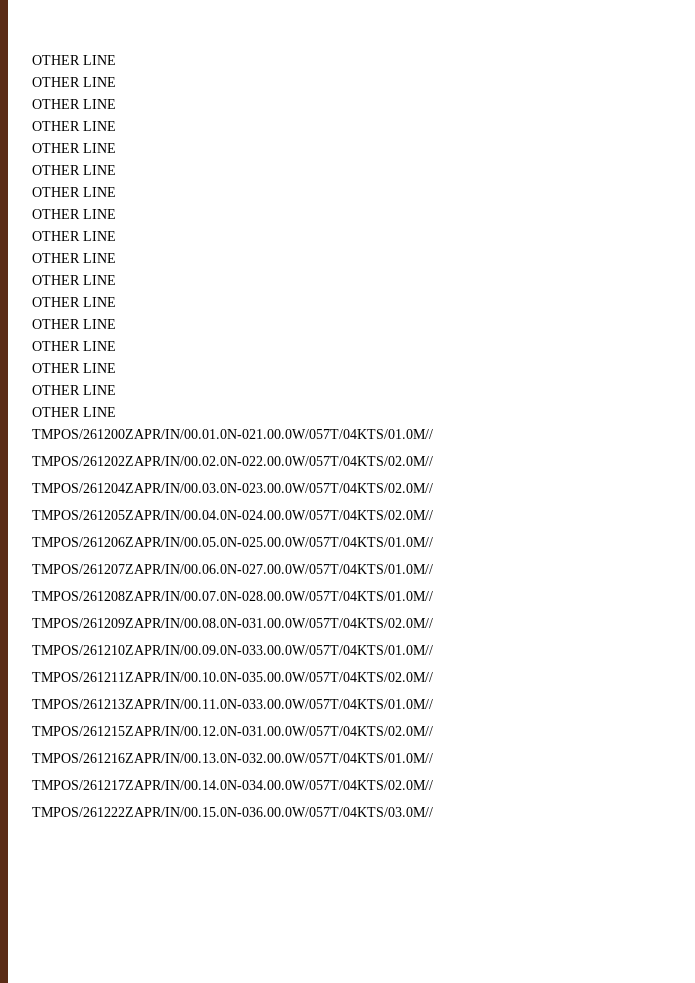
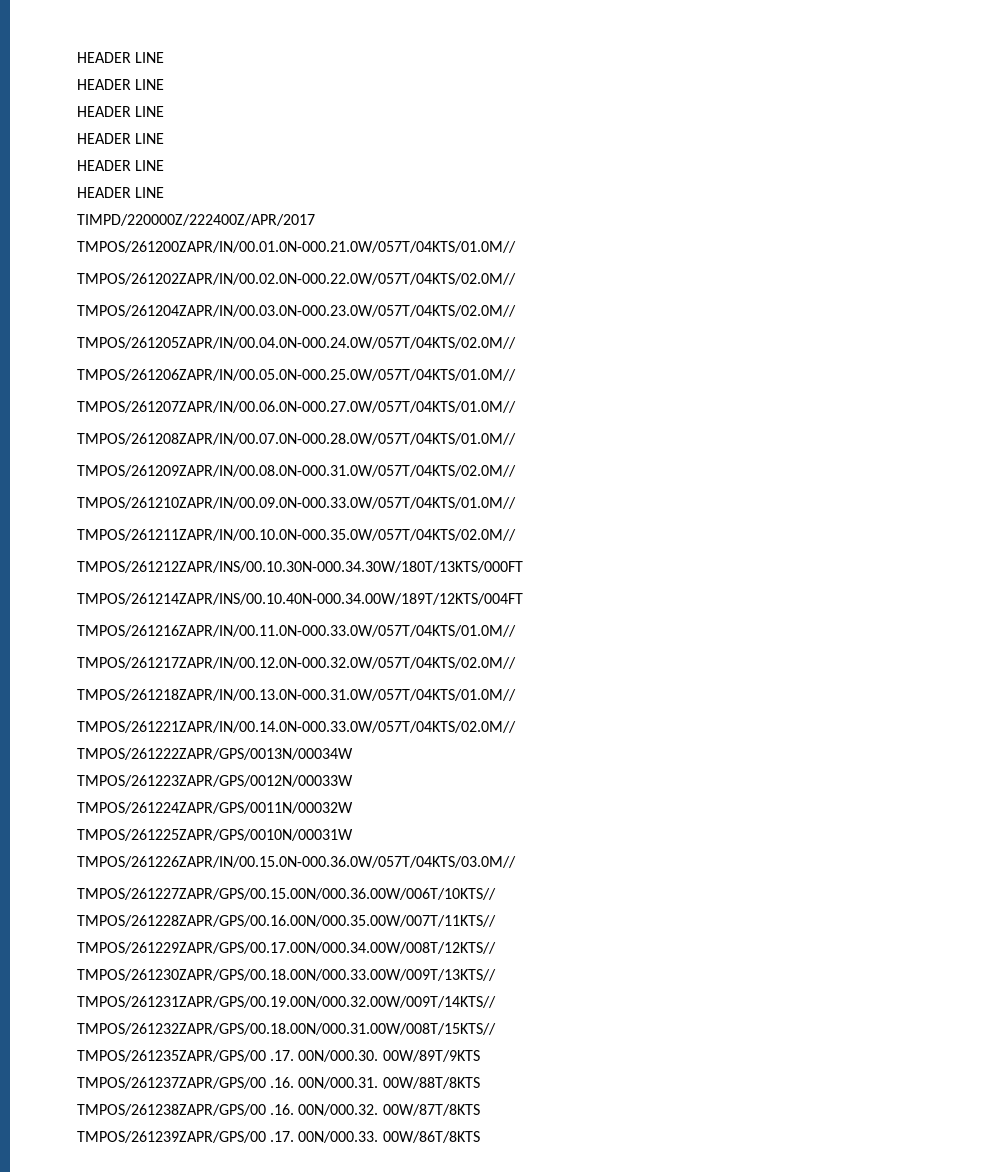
[32,55,116,65] [32,77,116,87] [32,99,116,109] [32,121,116,131] [32,143,116,153] [32,165,116,175] [32,187,116,197] [32,209,116,219] [32,231,116,241] [32,253,116,263] [32,275,116,285] [32,297,116,307] [32,319,116,329] [32,341,116,351] [32,363,116,373] [32,385,116,395] [32,407,116,417] [32,429,433,439] [32,456,433,466] [32,483,433,493] [32,510,433,520] [32,537,433,547] [32,564,433,574] [32,591,433,601] [32,618,433,628] [32,645,433,655] [32,672,433,682] [32,699,433,709] [32,726,433,736] [32,753,433,763] [32,780,433,790] [32,807,433,817] OTHER LINE // OTHER LINE // OTHER LINE // OTHER LINE // OTHER LINE // OTHER LINE // OTHER LINE // OTHER LINE // OTHER LINE // OTHER LINE // OTHER LINE // OTHER LINE // OTHER LINE // OTHER LINE // OTHER LINE // OTHER LINE // OTHER LINE // TMPOS/261200ZAPR/IN/00.01.0N-021.00.0W/057T/04KTS/01.0M// // TMPOS/261202ZAPR/IN/00.02.0N-022.00.0W/057T/04KTS/02.0M// // TMPOS/261204ZAPR/IN/00.03.0N-023.00.0W/057T/04KTS/02.0M// // TMPOS/261205ZAPR/IN/00.04.0N-024.00.0W/057T/04KTS/02.0M// // TMPOS/261206ZAPR/IN/00.05.0N-025.00.0W/057T/04KTS/01.0M// // TMPOS/261207ZAPR/IN/00.06.0N-027.00.0W/057T/04KTS/01.0M// // TMPOS/261208ZAPR/IN/00.07.0N-028.00.0W/057T/04KTS/01.0M// // TMPOS/261209ZAPR/IN/00.08.0N-031.00.0W/057T/04KTS/02.0M// // TMPOS/261210ZAPR/IN/00.09.0N-033.00.0W/057T/04KTS/01.0M// // TMPOS/261211ZAPR/IN/00.10.0N-035.00.0W/057T/04KTS/02.0M// // TMPOS/261213ZAPR/IN/00.11.0N-033.00.0W/057T/04KTS/01.0M// // TMPOS/261215ZAPR/IN/00.12.0N-031.00.0W/057T/04KTS/02.0M// // TMPOS/261216ZAPR/IN/00.13.0N-032.00.0W/057T/04KTS/01.0M// // TMPOS/261217ZAPR/IN/00.14.0N-034.00.0W/057T/04KTS/02.0M// // TMPOS/261222ZAPR/IN/00.15.0N-036.00.0W/057T/04KTS/03.0M// -> [77,52,165,63] [77,79,165,90] [77,106,165,117] [77,133,165,144] [77,160,165,171] [77,187,165,198] [77,214,315,226] [77,241,516,253] [77,273,516,285] [77,305,516,317] [77,337,516,349] [77,369,516,381] [77,401,516,413] [77,433,516,445] [77,465,516,477] [77,497,516,509] [77,529,516,541] [77,561,523,573] [77,593,523,605] [77,625,516,637] [77,657,516,669] [77,689,516,701] [77,721,516,733] [77,748,353,760] [77,775,353,787] [77,802,353,814] [77,829,353,841] [77,856,516,868] [77,888,496,900] [77,915,496,927] [77,942,496,954] [77,969,496,981] [77,996,496,1008] [77,1023,496,1035] [77,1050,480,1062] [77,1077,480,1089] [77,1104,480,1116] [77,1131,480,1143] HEADER LINE // HEADER LINE // HEADER LINE // HEADER LINE // HEADER LINE // HEADER LINE // TIMPD/220000Z/222400Z/APR/2017 // TMPOS/261200ZAPR/IN/00.01.0N-000.21.0W/057T/04KTS/01.0M// // TMPOS/261202ZAPR/IN/00.02.0N-000.22.0W/057T/04KTS/02.0M// // TMPOS/261204ZAPR/IN/00.03.0N-000.23.0W/057T/04KTS/02.0M// // TMPOS/261205ZAPR/IN/00.04.0N-000.24.0W/057T/04KTS/02.0M// // TMPOS/261206ZAPR/IN/00.05.0N-000.25.0W/057T/04KTS/01.0M// // TMPOS/261207ZAPR/IN/00.06.0N-000.27.0W/057T/04KTS/01.0M// // TMPOS/261208ZAPR/IN/00.07.0N-000.28.0W/057T/04KTS/01.0M// // TMPOS/261209ZAPR/IN/00.08.0N-000.31.0W/057T/04KTS/02.0M// // TMPOS/261210ZAPR/IN/00.09.0N-000.33.0W/057T/04KTS/01.0M// // TMPOS/261211ZAPR/IN/00.10.0N-000.35.0W/057T/04KTS/02.0M// // TMPOS/261212ZAPR/INS/00.10.30N-000.34.30W/180T/13KTS/000FT // TMPOS/261214ZAPR/INS/00.10.40N-000.34.00W/189T/12KTS/004FT // TMPOS/261216ZAPR/IN/00.11.0N-000.33.0W/057T/04KTS/01.0M// // TMPOS/261217ZAPR/IN/00.12.0N-000.32.0W/057T/04KTS/02.0M// // TMPOS/261218ZAPR/IN/00.13.0N-000.31.0W/057T/04KTS/01.0M// // TMPOS/261221ZAPR/IN/00.14.0N-000.33.0W/057T/04KTS/02.0M// // TMPOS/261222ZAPR/GPS/0013N/00034W // TMPOS/261223ZAPR/GPS/0012N/00033W // TMPOS/261224ZAPR/GPS/0011N/00032W // TMPOS/261225ZAPR/GPS/0010N/00031W // TMPOS/261226ZAPR/IN/00.15.0N-000.36.0W/057T/04KTS/03.0M// // TMPOS/261227ZAPR/GPS/00.15.00N/000.36.00W/006T/10KTS// // TMPOS/261228ZAPR/GPS/00.16.00N/000.35.00W/007T/11KTS// // TMPOS/261229ZAPR/GPS/00.17.00N/000.34.00W/008T/12KTS// // TMPOS/261230ZAPR/GPS/00.18.00N/000.33.00W/009T/13KTS// // TMPOS/261231ZAPR/GPS/00.19.00N/000.32.00W/009T/14KTS// // TMPOS/261232ZAPR/GPS/00.18.00N/000.31.00W/008T/15KTS// // TMPOS/261235ZAPR/GPS/00 .17. 00N/000.30. 00W/89T/9KTS // TMPOS/261237ZAPR/GPS/00 .16. 00N/000.31. 00W/88T/8KTS // TMPOS/261238ZAPR/GPS/00 .16. 00N/000.32. 00W/87T/8KTS // TMPOS/261239ZAPR/GPS/00 .17. 00N/000.33. 00W/86T/8KTS

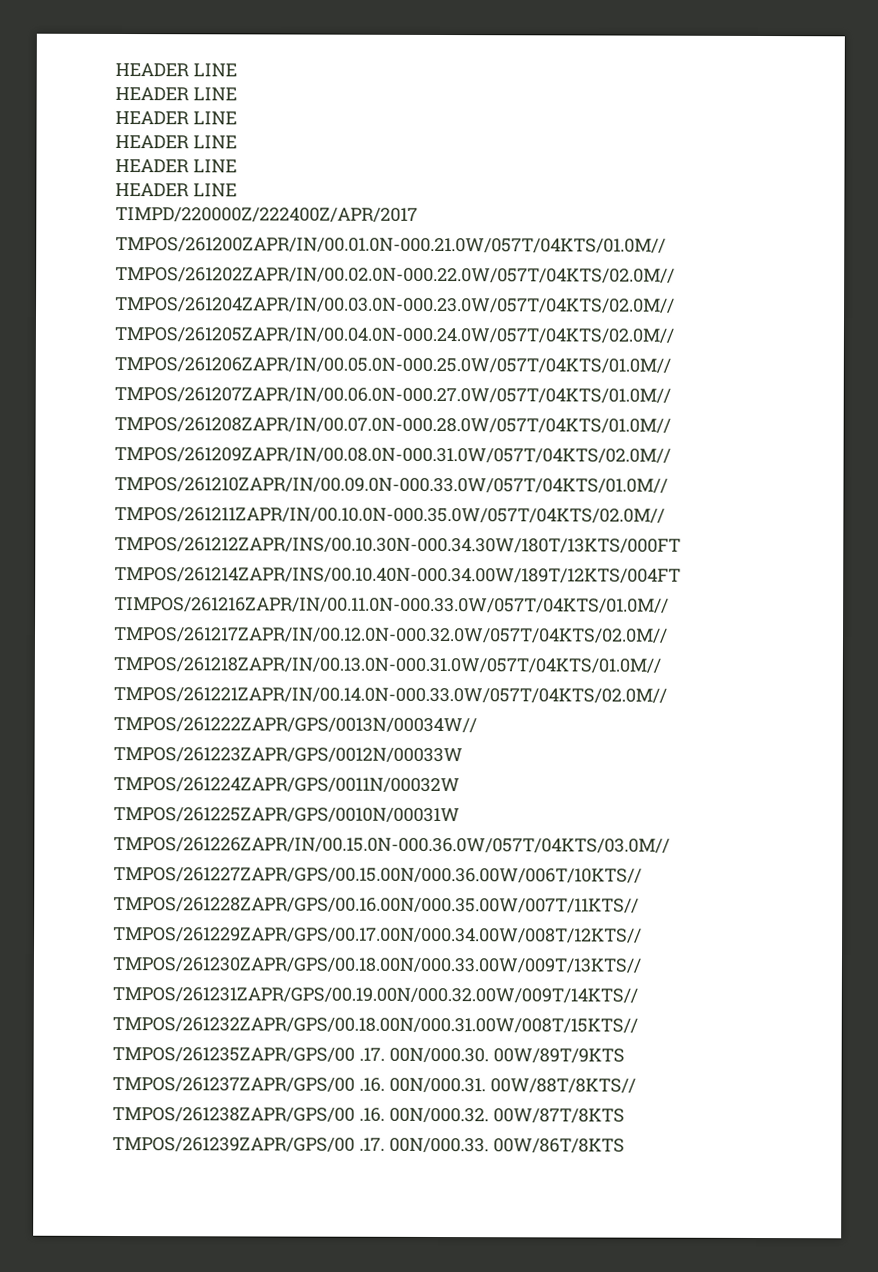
[77,625,516,637] TMPOS/261216ZAPR/IN/00.11.0N-000.33.0W/057T/04KTS/01.0M// -> [114,596,669,614] TIMPOS/261216ZAPR/IN/00.11.0N-000.33.0W/057T/04KTS/01.0M//
[77,748,353,760] TMPOS/261222ZAPR/GPS/0013N/00034W -> [113,716,477,734] TMPOS/261222ZAPR/GPS/0013N/00034W//
[382,1077,480,1089] 00W/88T/8KTS -> [489,1078,636,1094] 00W/88T/8KTS//

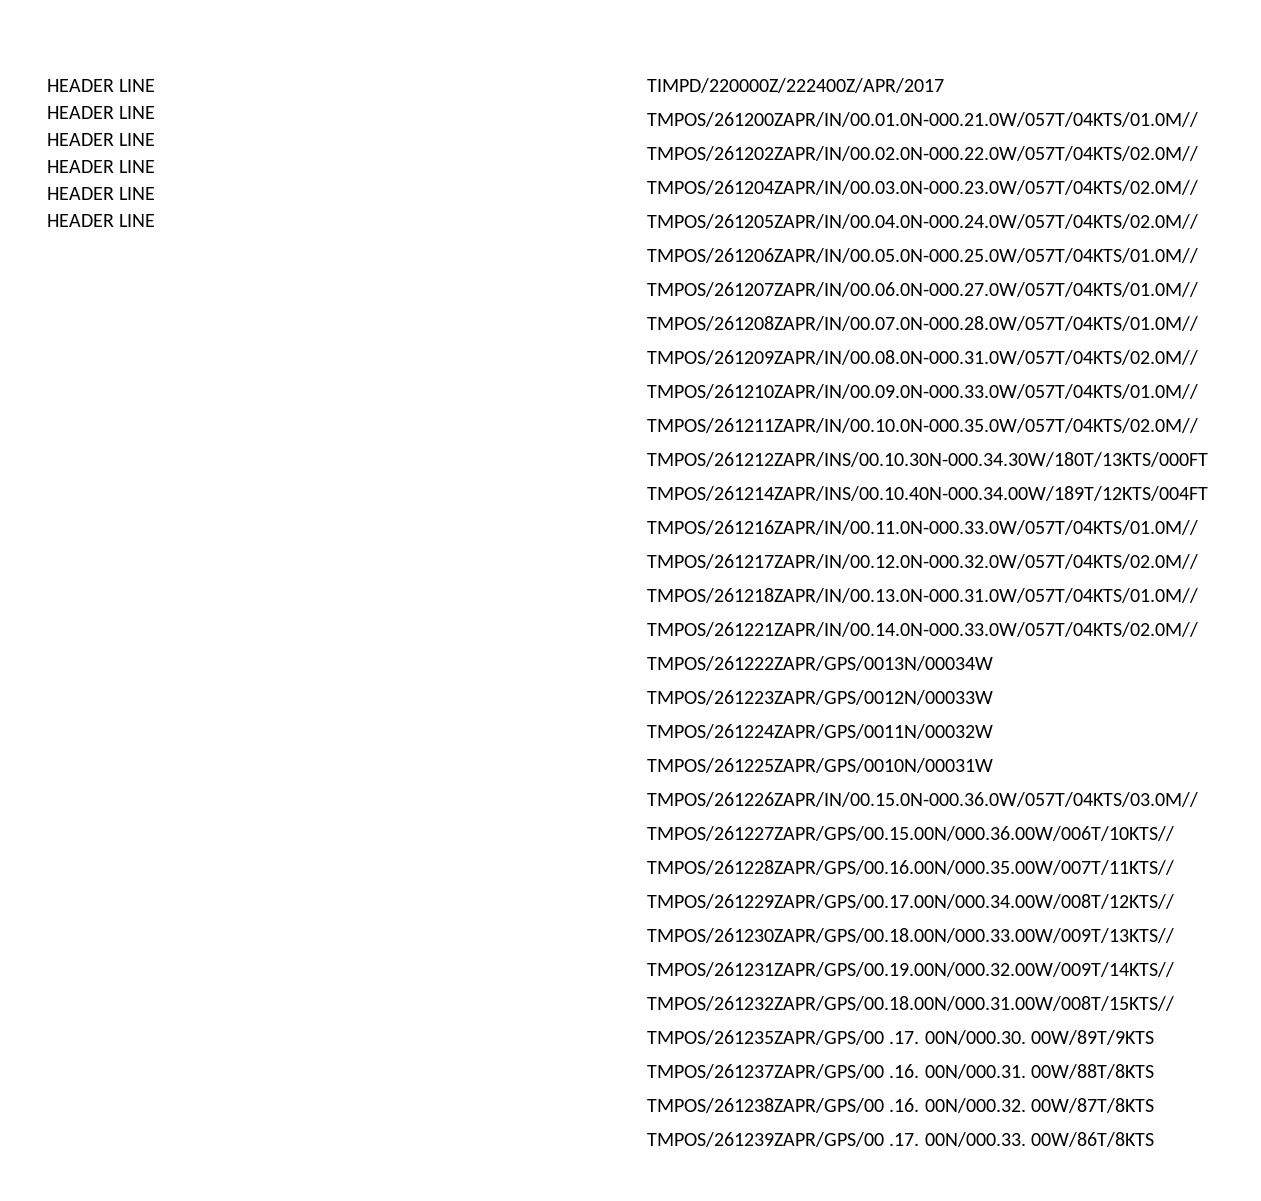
[114,596,669,614] TIMPOS/261216ZAPR/IN/00.11.0N-000.33.0W/057T/04KTS/01.0M// -> [647,520,1198,535] TMPOS/261216ZAPR/IN/00.11.0N-000.33.0W/057T/04KTS/01.0M//
[113,716,477,734] TMPOS/261222ZAPR/GPS/0013N/00034W// -> [647,656,993,671] TMPOS/261222ZAPR/GPS/0013N/00034W
[489,1078,636,1094] 00W/88T/8KTS// -> [1031,1064,1155,1079] 00W/88T/8KTS

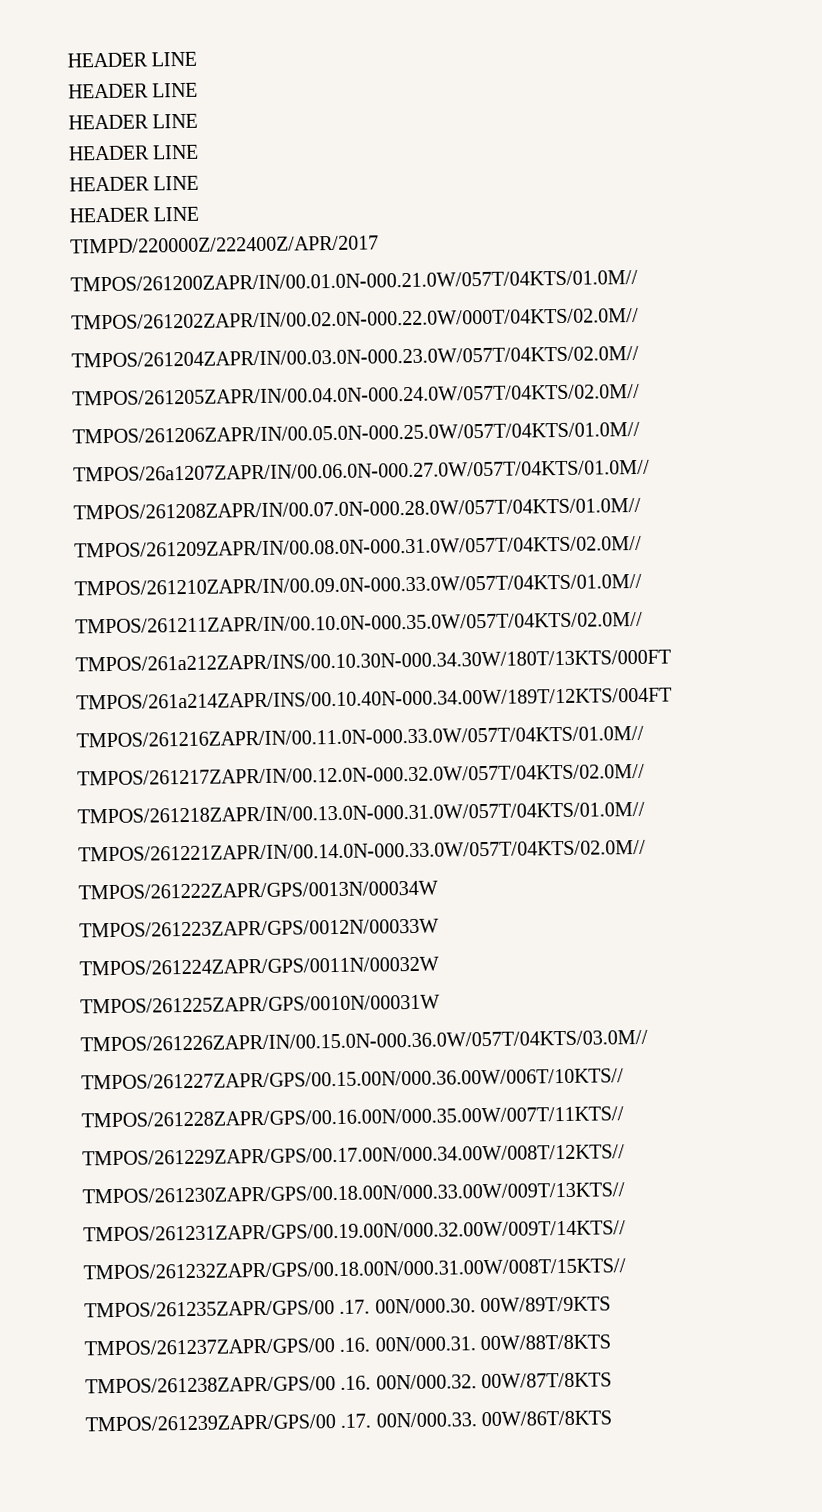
[647,146,1198,161] TMPOS/261202ZAPR/IN/00.02.0N-000.22.0W/057T/04KTS/02.0M// -> [71,307,639,330] TMPOS/261202ZAPR/IN/00.02.0N-000.22.0W/000T/04KTS/02.0M//
[647,282,1198,297] TMPOS/261207ZAPR/IN/00.06.0N-000.27.0W/057T/04KTS/01.0M// -> [73,459,650,482] TMPOS/26a1207ZAPR/IN/00.06.0N-000.27.0W/057T/04KTS/01.0M//
[647,452,1208,467] [647,486,1208,501] TMPOS/261212ZAPR/INS/00.10.30N-000.34.30W/180T/13KTS/000FT // TMPOS/261214ZAPR/INS/00.10.40N-000.34.00W/189T/12KTS/004FT -> [75,649,671,672] [76,687,672,710] TMPOS/261a212ZAPR/INS/00.10.30N-000.34.30W/180T/13KTS/000FT // TMPOS/261a214ZAPR/INS/00.10.40N-000.34.00W/189T/12KTS/004FT

